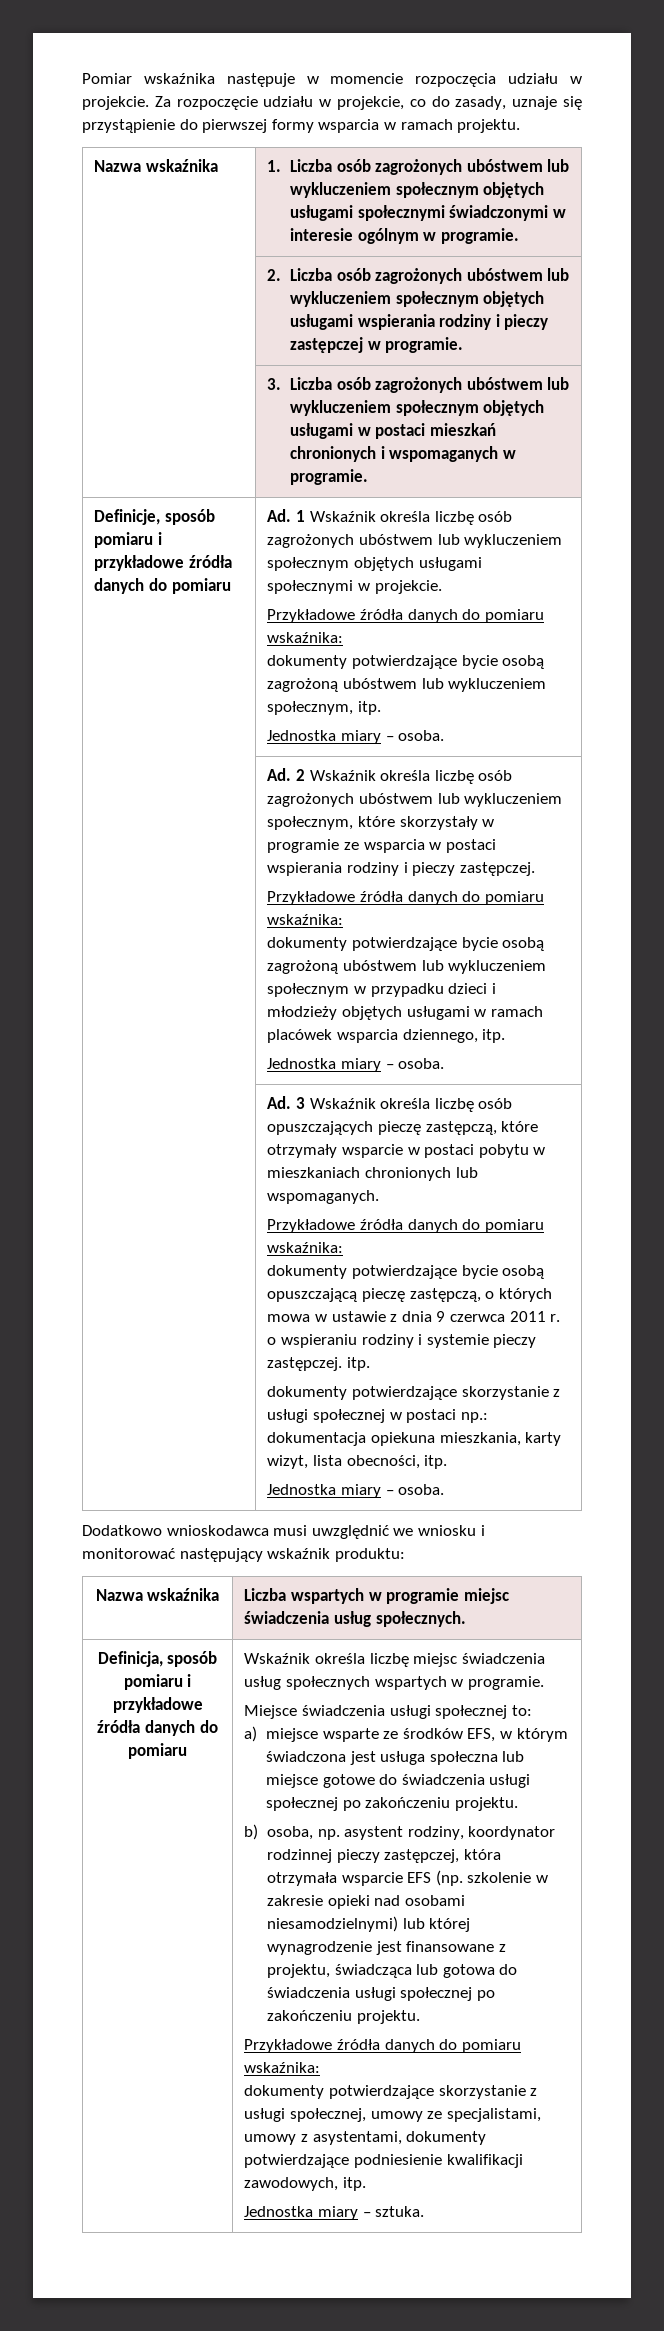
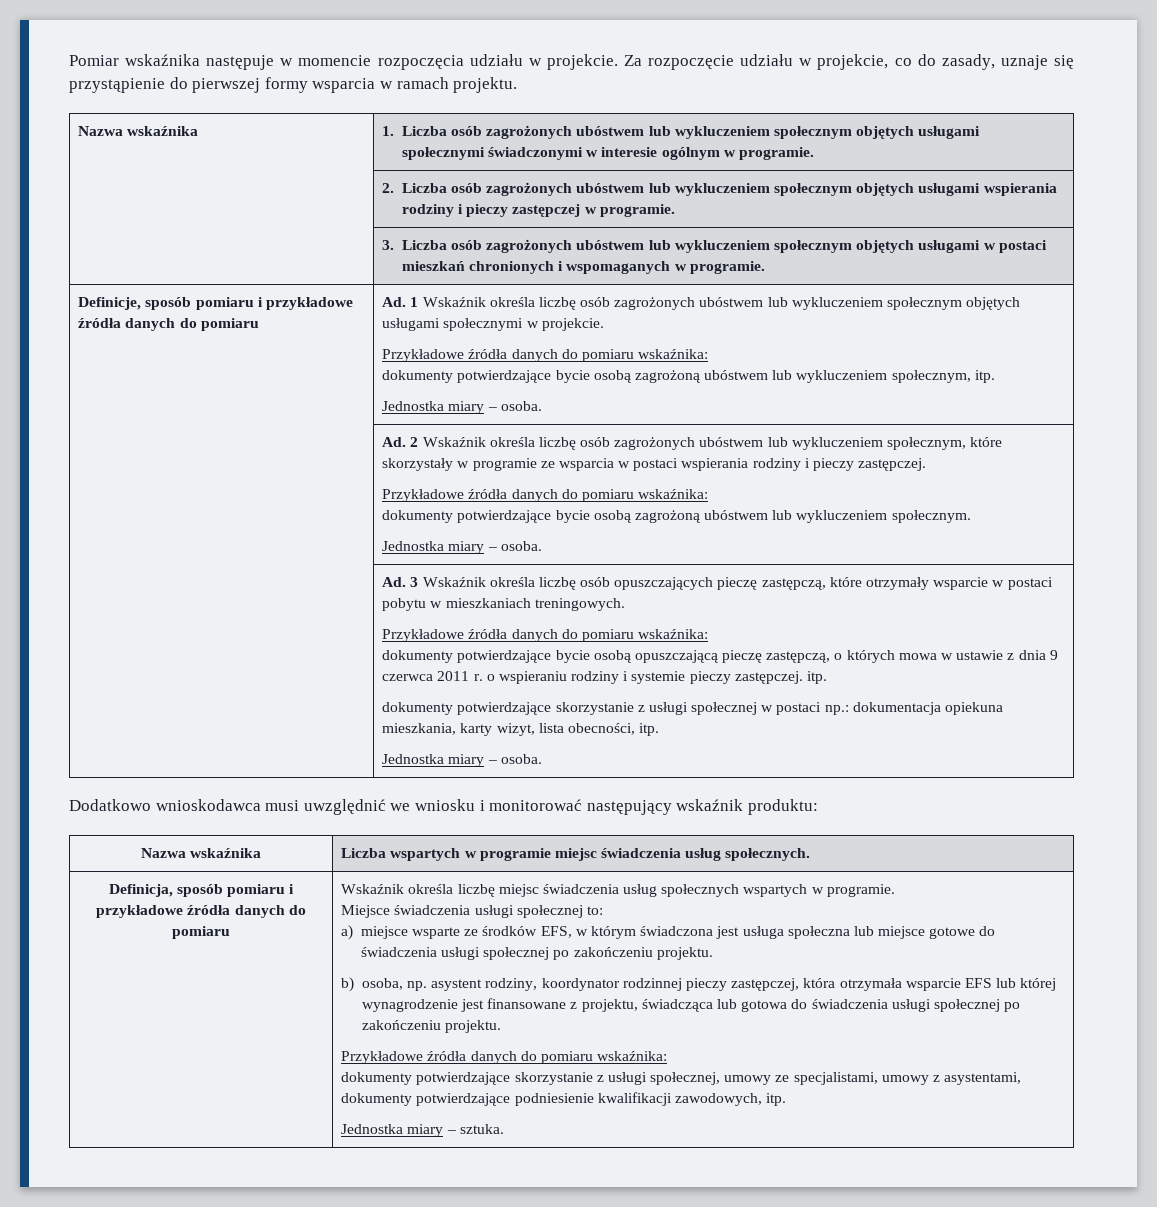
[267,983,496,997] [267,1006,543,1020] [267,1029,506,1043] społecznym w przypadku dzieci i młodzieży objętych usługami w ramach placówek wsparcia dziennego, itp. -> [891,510,971,523] społecznym.
[365,1167,478,1181] [267,1190,380,1204] chronionych lub wspomaganych. -> [534,598,625,611] treningowych.
[435,1870,548,1886] [266,1895,465,1909] [266,1916,398,1932] (np. szkolenie w zakresie opieki nad osobami niesamodzielnymi) -> (992, 983) none

